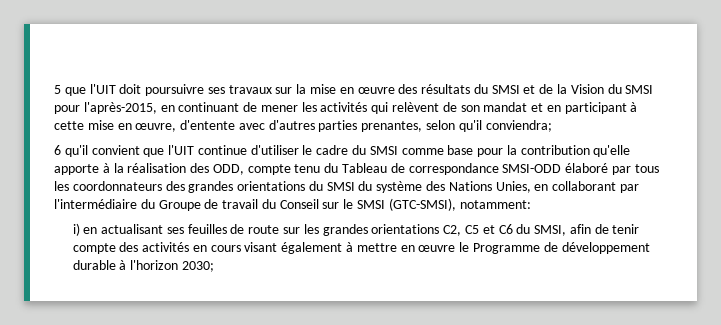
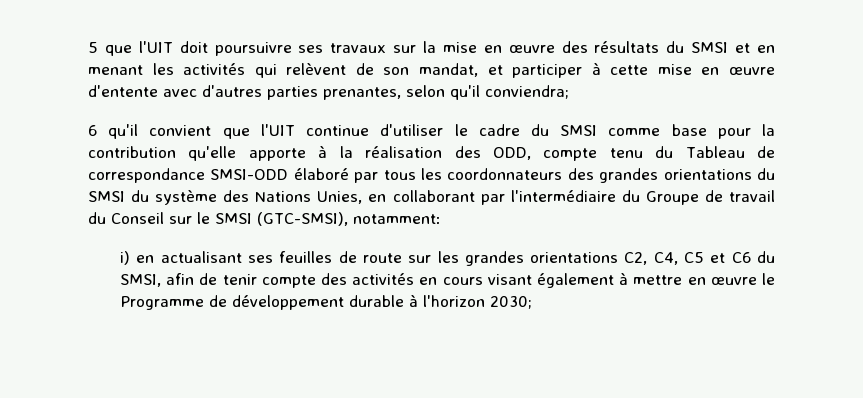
[539,84,654,94] [54,102,298,114] de la Vision du SMSI pour l'après-2015, en continuant de mener -> [756,45,775,53] [88,65,143,75] en menant
[483,102,627,114] mandat et en participant -> [419,63,583,78] mandat, et participer
[135,123,177,132] œuvre, -> [728,67,775,75] œuvre
(462, 230) none -> [653,252,678,265] C4,

